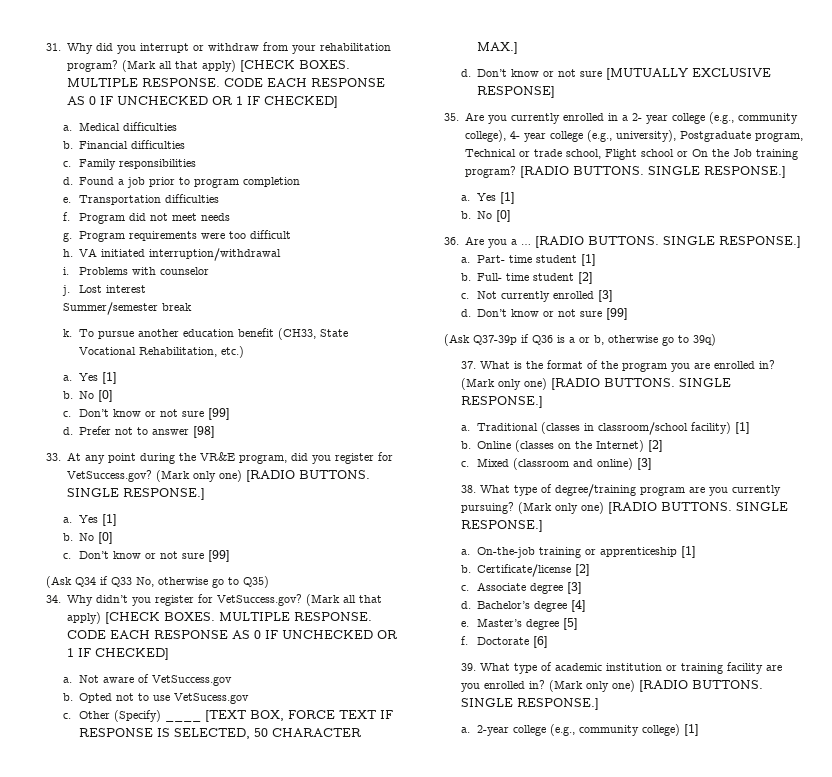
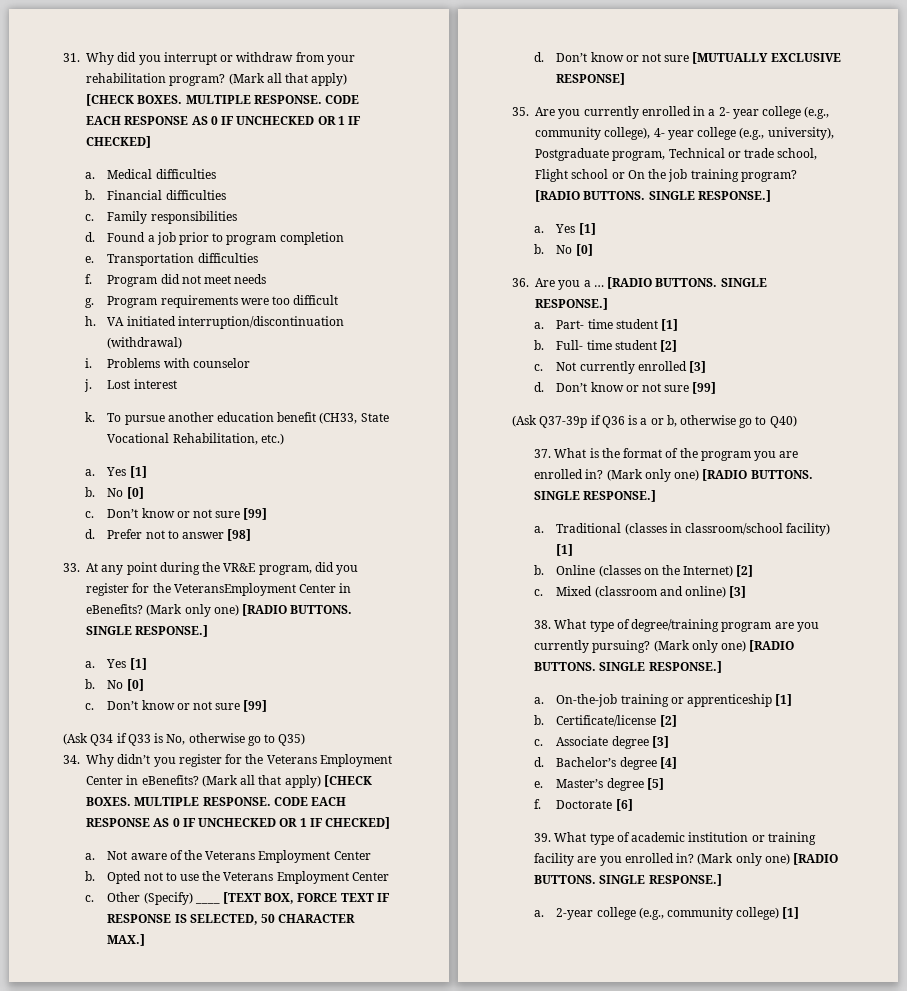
[149,248,282,261] interruption/withdrawal -> [177,316,344,329] [107,337,183,349] interruption/discontinuation (withdrawal)
[62,302,192,315] // Summer/semester break -> (177, 384) none
[66,470,152,482] VetSuccess.gov? -> [152,583,352,596] [86,604,144,614] the VeteransEmployment Center in eBenefits?
(132, 582) none -> [154,733,164,743] is
[216,594,302,606] VetSuccess.gov? -> [245,754,392,767] [86,775,199,785] the Veterans Employment Center in eBenefits?
[152,675,233,686] VetSuccess.gov -> [183,850,371,863] the Veterans Employment Center
[174,693,250,704] VetSucess.gov -> [202,871,389,884] the Veterans Employment Center
[732,149,752,157] Job -> [668,169,688,182] job
[692,334,716,346] 39q) -> [769,415,797,428] Q40)

